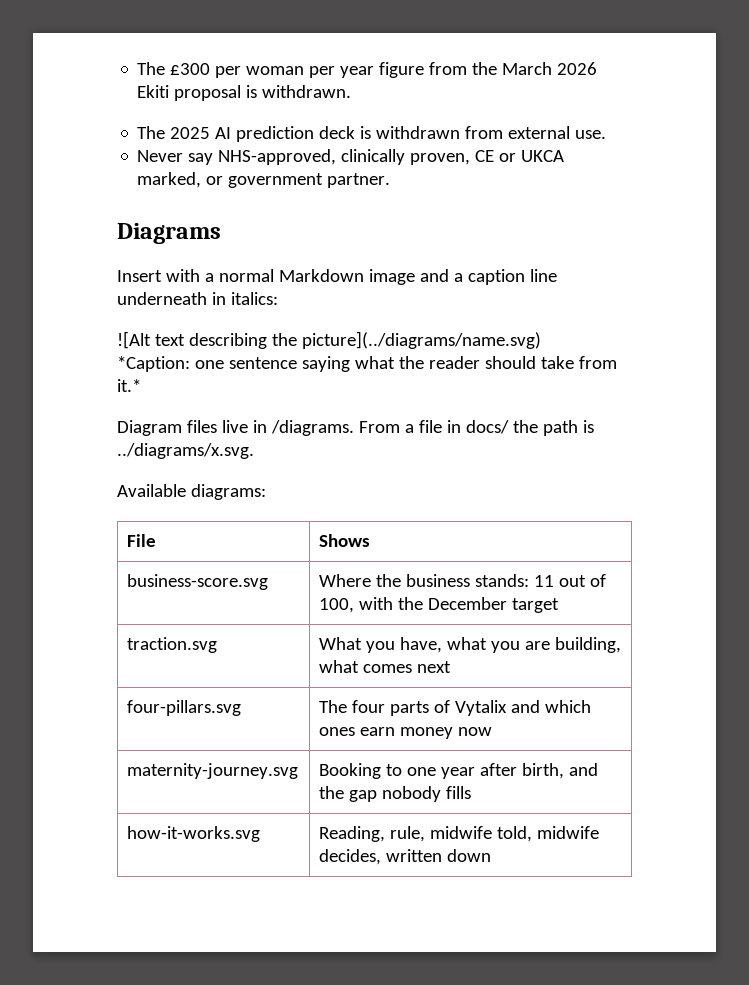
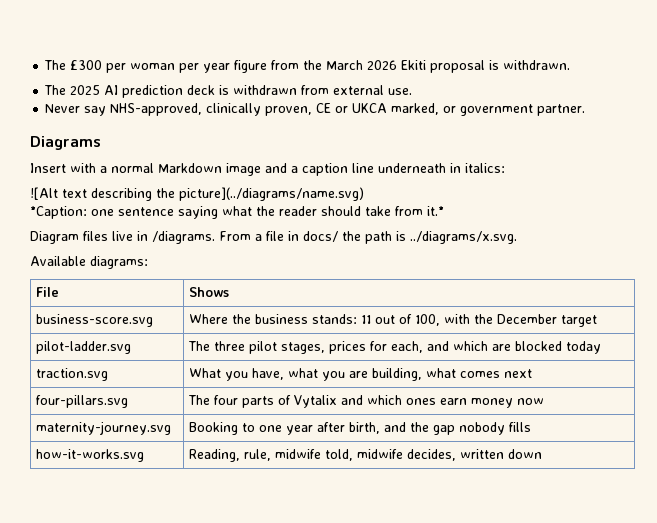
(560, 605) none -> [35,341,131,354] [187,341,601,354] // pilot-ladder.svg | The three pilot stages, prices for each, and which are blocked today

